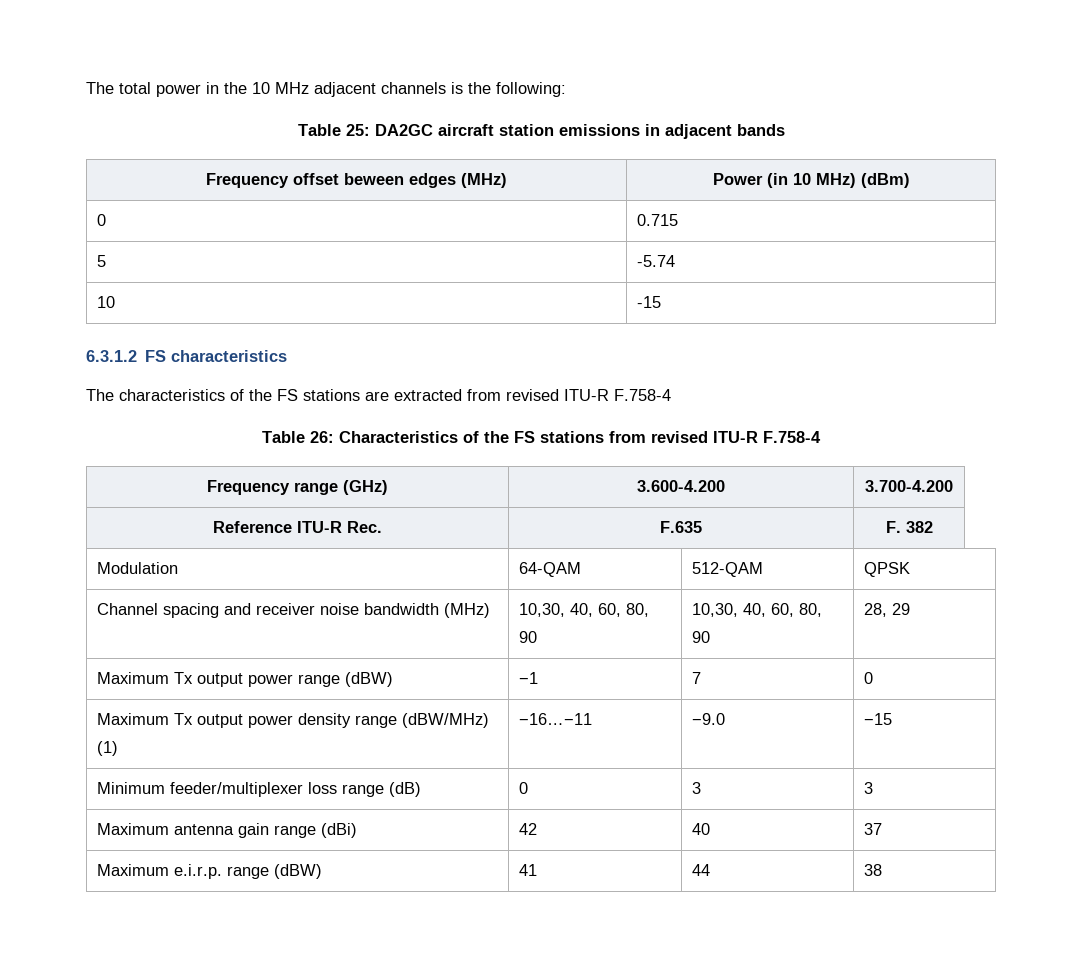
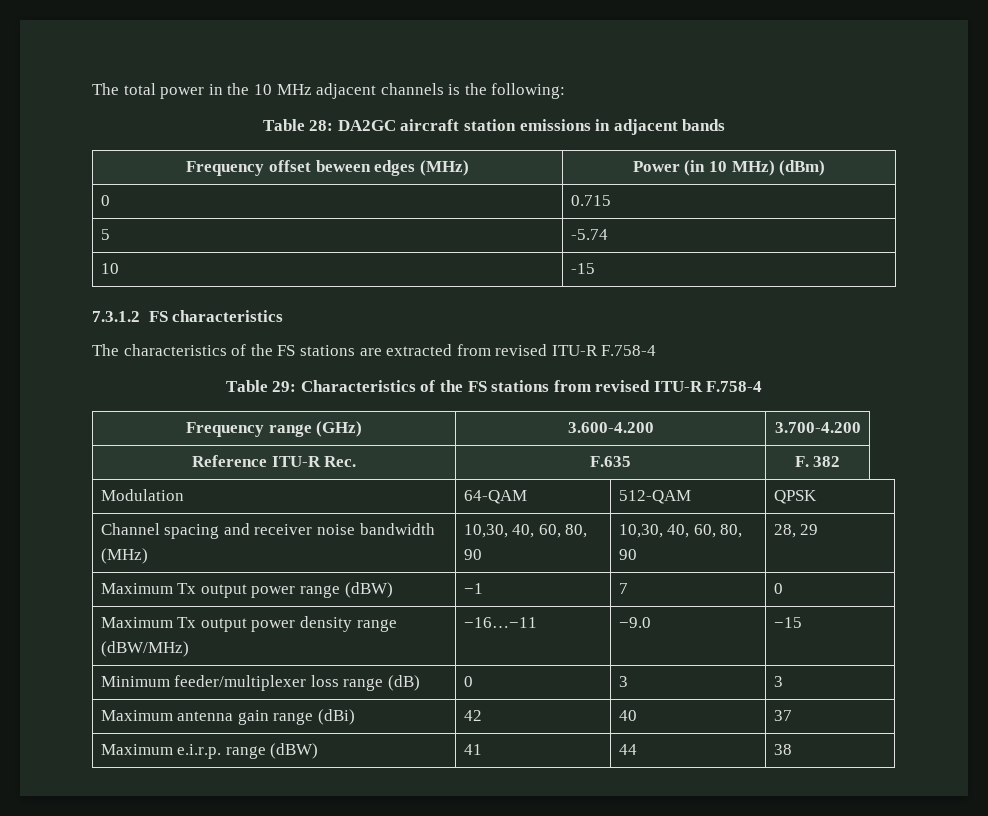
[345,124,370,136] 25: -> [309,120,334,131] 28:
[86,350,137,362] 6.3.1.2 -> [92,311,140,322] 7.3.1.2
[310,431,334,443] 26: -> [272,381,297,392] 29:
[97,741,119,756] (1) -> (189, 649) none

